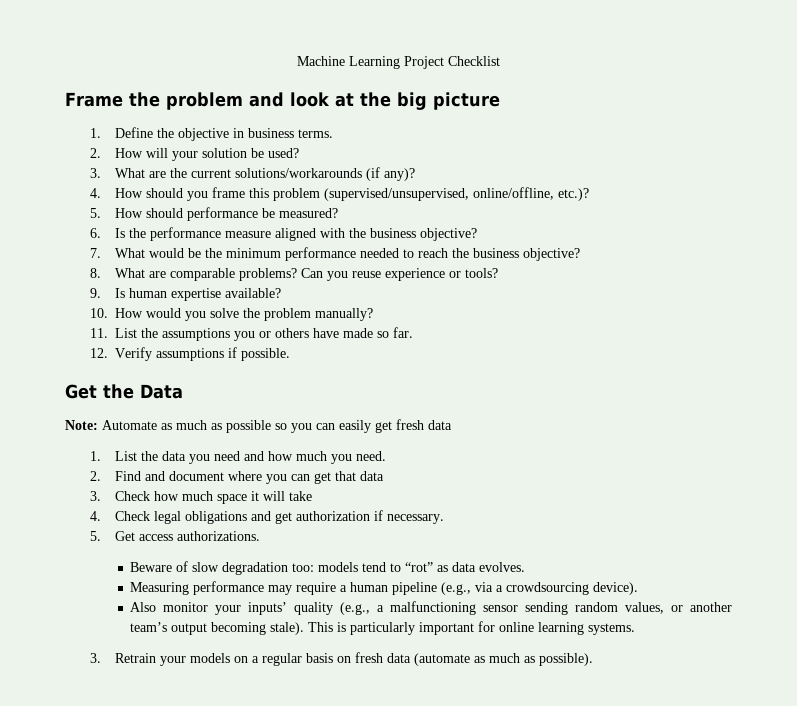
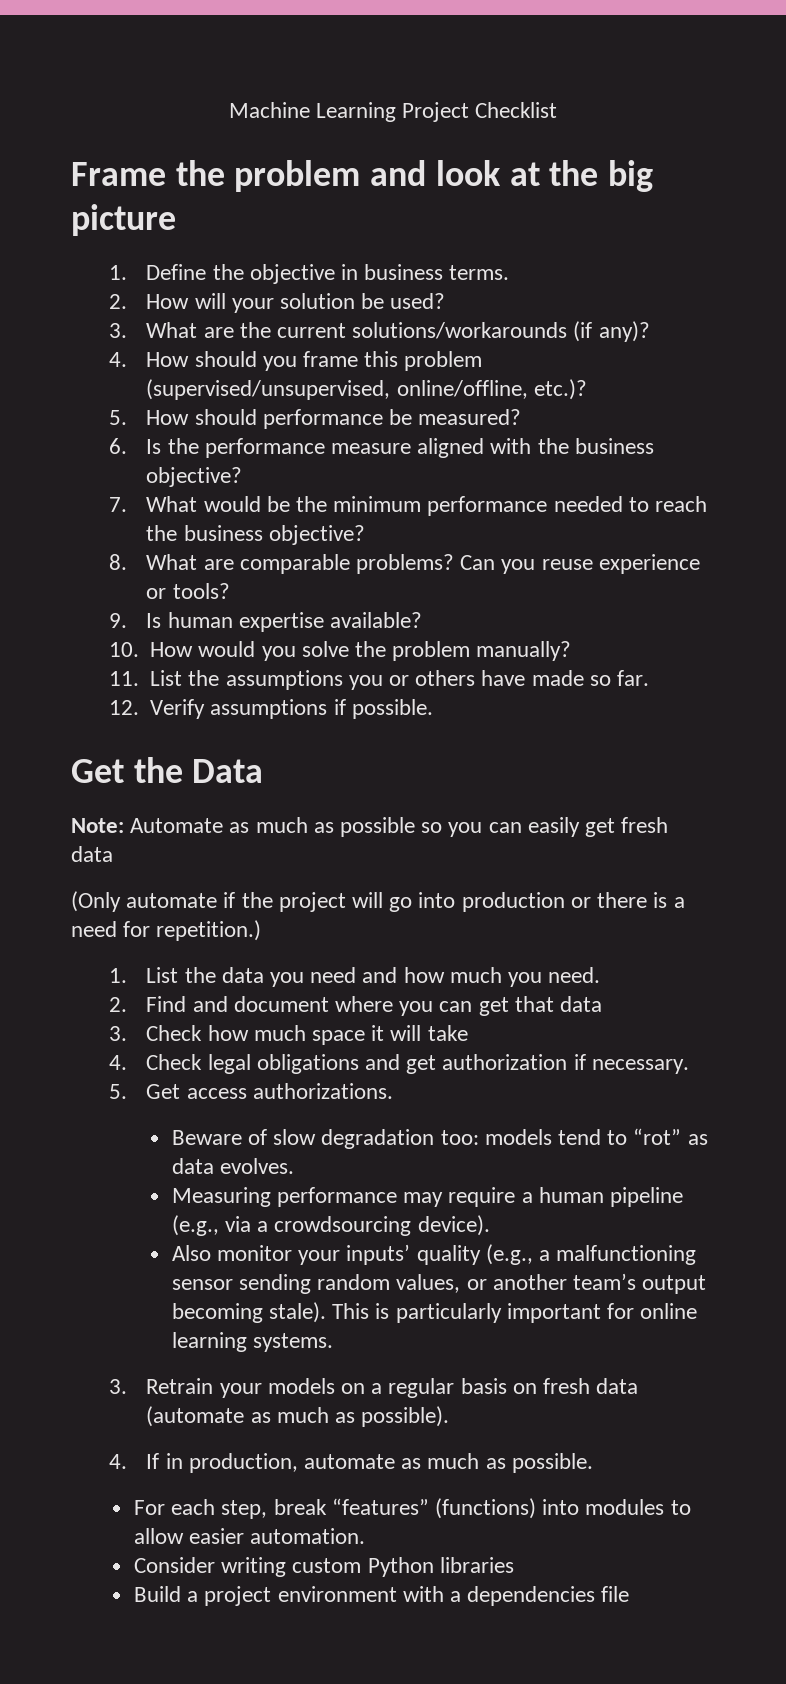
(452, 425) none -> [71,891,685,912] [71,920,262,941] // (Only automate if the project will go into production or there is a need for repetition.)
(593, 659) none -> [108,1453,593,1473] [134,1498,691,1519] [134,1528,366,1544] [134,1557,514,1577] [134,1586,630,1606] // 4. If in production, automate as much as possible. // For each step, break “features” (functions) into modules to allow easier automation. // Consider writing custom Python libraries // Build a project environment with a dependencies file

